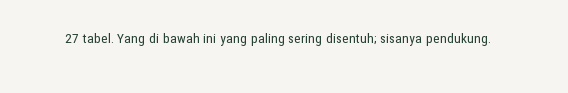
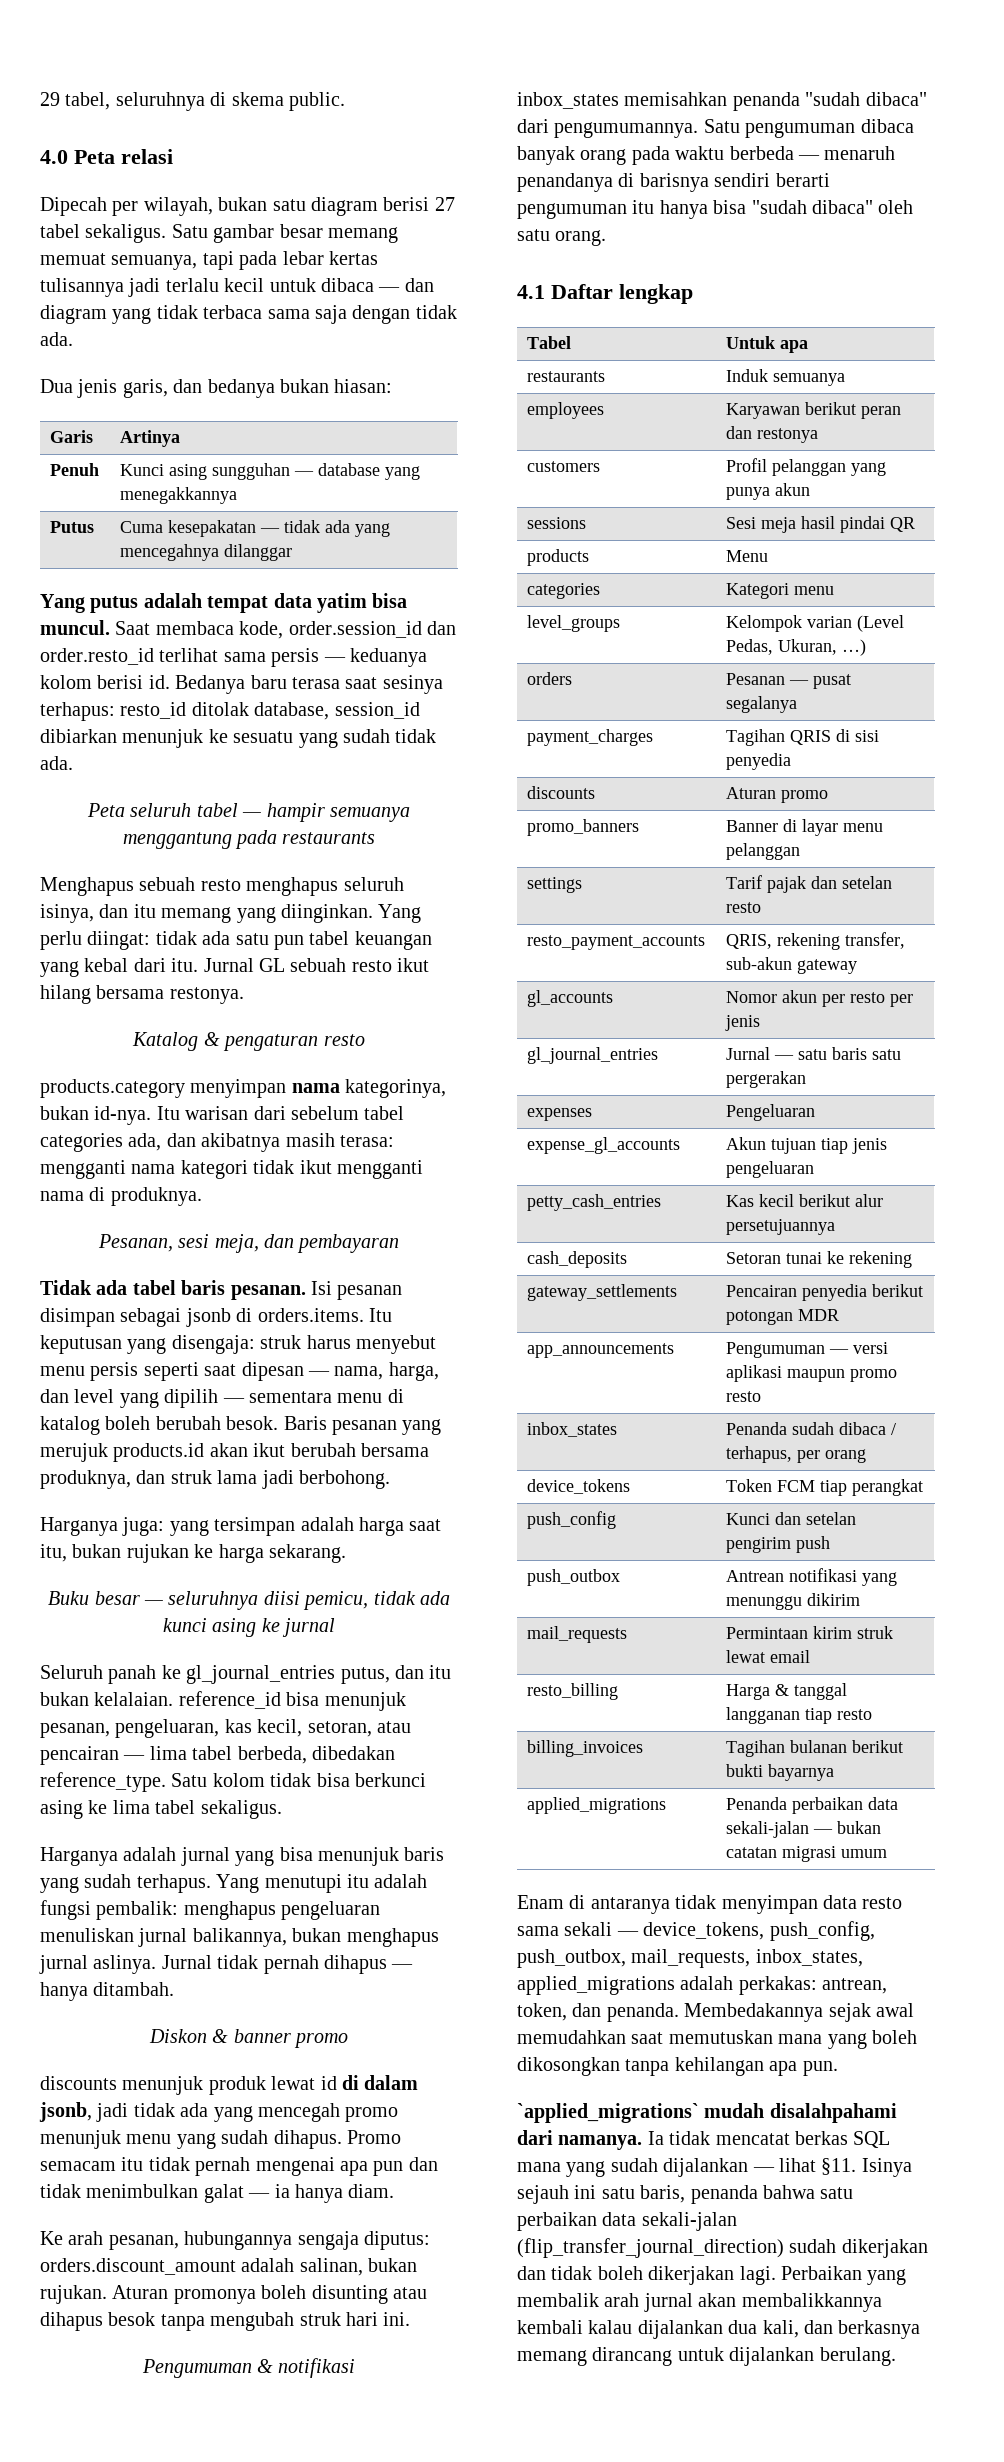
[65,33,492,46] 27 tabel. Yang di bawah ini yang paling sering disentuh; sisanya pendukung. -> [40,92,345,111] [40,149,173,164] [40,197,455,216] [40,224,398,243] [40,251,378,270] [40,278,434,297] [40,305,457,324] [40,332,73,346] [40,379,393,398] [50,430,94,443] [120,430,181,447] [50,463,100,476] [120,463,421,480] [120,487,238,504] [50,521,95,533] [120,520,391,537] [120,544,293,561] [40,593,408,613] [40,620,456,639] [40,648,427,667] [40,675,443,694] [40,702,420,721] [40,729,437,748] [40,756,73,770] [87,803,410,822] [122,830,376,849] [40,877,404,896] [40,904,422,923] [40,931,432,950] [40,958,430,977] [40,985,244,1004] [132,1032,365,1051] [40,1079,447,1098] [40,1106,405,1125] [40,1133,394,1152] [40,1160,423,1179] [40,1187,202,1206] [97,1234,400,1253] [40,1280,403,1300] [40,1308,392,1327] [40,1335,436,1354] [40,1362,439,1381] [40,1389,404,1408] [40,1416,442,1435] [40,1443,429,1462] [40,1470,390,1489] [40,1517,442,1536] [40,1544,346,1563] [48,1591,450,1610] [162,1618,336,1637] [40,1665,452,1684] [40,1691,406,1711] [40,1719,411,1738] [40,1746,395,1765] [40,1772,426,1792] [40,1800,282,1819] [40,1847,445,1866] [40,1874,428,1893] [40,1900,381,1920] [40,1928,439,1947] [39,1955,414,1974] [40,1982,175,2001] [148,2029,349,2048] [40,2075,419,2095] [39,2102,399,2122] [40,2130,401,2149] [40,2157,438,2176] [40,2184,395,2203] [40,2231,430,2250] [40,2258,418,2276] [40,2285,427,2304] [40,2312,411,2331] [141,2358,356,2378] [517,92,927,111] [517,119,914,138] [517,146,896,165] [517,173,830,192] [517,200,914,219] [517,229,607,246] [517,284,693,304] [527,336,572,349] [726,336,809,353] [527,371,606,382] [726,369,846,386] [527,402,605,419] [726,402,902,419] [726,426,819,443] [527,461,601,472] [726,458,887,476] [726,483,811,500] [527,517,587,529] [726,516,916,533] [527,549,590,566] [726,550,769,562] [527,583,601,599] [726,583,835,599] [527,615,621,632] [726,615,905,632] [726,639,867,656] [527,672,573,685] [726,673,852,689] [726,696,798,713] [527,729,654,746] [726,729,880,746] [726,753,792,770] [527,786,596,799] [726,787,829,803] [527,819,640,836] [726,819,884,836] [726,843,801,860] [527,877,583,893] [726,875,893,893] [726,902,762,913] [527,935,706,950] [726,932,906,950] [726,957,858,974] [527,990,614,1007] [726,990,914,1007] [725,1015,761,1031] [527,1047,659,1064] [726,1047,902,1060] [726,1071,807,1088] [527,1108,593,1121] [726,1104,816,1121] [527,1137,681,1154] [726,1137,888,1154] [726,1161,815,1178] [527,1194,662,1211] [726,1194,884,1207] [726,1219,836,1235] [527,1251,628,1268] [726,1251,913,1268] [527,1284,678,1301] [726,1284,924,1301] [726,1309,840,1325] [527,1343,675,1358] [726,1342,889,1358] [726,1365,898,1382] [726,1391,762,1402] [527,1422,618,1437] [726,1422,897,1435] [726,1446,867,1463] [527,1479,631,1494] [726,1479,924,1496] [527,1511,617,1529] [726,1512,857,1525] [726,1536,831,1553] [527,1569,621,1586] [726,1568,898,1586] [726,1593,861,1610] [527,1626,628,1643] [726,1626,894,1639] [726,1650,811,1663] [527,1683,619,1700] [726,1683,848,1700] [726,1707,873,1724] [527,1740,644,1757] [726,1740,904,1757] [726,1764,835,1781] [527,1797,667,1814] [726,1797,899,1814] [726,1821,882,1838] [726,1846,888,1862] [517,1895,903,1914] [517,1921,875,1941] [517,1949,863,1968] [517,1976,888,1995] [517,2003,914,2022] [517,2030,917,2049] [517,2057,838,2076] [517,2103,897,2123] [517,2130,891,2150] [517,2158,912,2177] [517,2185,854,2204] [517,2212,737,2231] [517,2238,928,2258] [517,2266,907,2285] [517,2293,882,2312] [517,2320,921,2339] [517,2347,896,2366] 29 tabel, seluruhnya di skema public. // 4.0 Peta relasi // Dipecah per wilayah, bukan satu diagram berisi 27 tabel sekaligus. Satu gambar besar memang memuat semuanya, tapi pada lebar kertas tulisannya jadi terlalu kecil untuk dibaca — dan diagram yang tidak terbaca sama saja dengan tidak ada. // Dua jenis garis, dan bedanya bukan hiasan: // Garis | Artinya // Penuh | Kunci asing sungguhan — database yang menegakkannya // Putus | Cuma kesepakatan — tidak ada yang mencegahnya dilanggar // Yang putus adalah tempat data yatim bisa muncul. Saat membaca kode, order.session_id dan order.resto_id terlihat sama persis — keduanya kolom berisi id. Bedanya baru terasa saat sesinya terhapus: resto_id ditolak database, session_id dibiarkan menunjuk ke sesuatu yang sudah tidak ada. // Peta seluruh tabel — hampir semuanya menggantung pada restaurants // Menghapus sebuah resto menghapus seluruh isinya, dan itu memang yang diinginkan. Yang perlu diingat: tidak ada satu pun tabel keuangan yang kebal dari itu. Jurnal GL sebuah resto ikut hilang bersama restonya. // Katalog & pengaturan resto // products.category menyimpan nama kategorinya, bukan id-nya. Itu warisan dari sebelum tabel categories ada, dan akibatnya masih terasa: mengganti nama kategori tidak ikut mengganti nama di produknya. // Pesanan, sesi meja, dan pembayaran // Tidak ada tabel baris pesanan. Isi pesanan disimpan sebagai jsonb di orders.items. Itu keputusan yang disengaja: struk harus menyebut menu persis seperti saat dipesan — nama, harga, dan level yang dipilih — sementara menu di katalog boleh berubah besok. Baris pesanan yang merujuk products.id akan ikut berubah bersama produknya, dan struk lama jadi berbohong. // Harganya juga: yang tersimpan adalah harga saat itu, bukan rujukan ke harga sekarang. // Buku besar — seluruhnya diisi pemicu, tidak ada kunci asing ke jurnal // Seluruh panah ke gl_journal_entries putus, dan itu bukan kelalaian. reference_id bisa menunjuk pesanan, pengeluaran, kas kecil, setoran, atau pencairan — lima tabel berbeda, dibedakan reference_type. Satu kolom tidak bisa berkunci asing ke lima tabel sekaligus. // Harganya adalah jurnal yang bisa menunjuk baris yang sudah terhapus. Yang menutupi itu adalah fungsi pembalik: menghapus pengeluaran menuliskan jurnal balikannya, bukan menghapus jurnal aslinya. Jurnal tidak pernah dihapus — hanya ditambah. // Diskon & banner promo // discounts menunjuk produk lewat id di dalam jsonb, jadi tidak ada yang mencegah promo menunjuk menu yang sudah dihapus. Promo semacam itu tidak pernah mengenai apa pun dan tidak menimbulkan galat — ia hanya diam. // Ke arah pesanan, hubungannya sengaja diputus: orders.discount_amount adalah salinan, bukan rujukan. Aturan promonya boleh disunting atau dihapus besok tanpa mengubah struk hari ini. // Pengumuman & notifikasi // inbox_states memisahkan penanda "sudah dibaca" dari pengumumannya. Satu pengumuman dibaca banyak orang pada waktu berbeda — menaruh penandanya di barisnya sendiri berarti pengumuman itu hanya bisa "sudah dibaca" oleh satu orang. // 4.1 Daftar lengkap // Tabel | Untuk apa // restaurants | Induk semuanya // employees | Karyawan berikut peran dan restonya // customers | Profil pelanggan yang punya akun // sessions | Sesi meja hasil pindai QR // products | Menu // categories | Kategori menu // level_groups | Kelompok varian (Level Pedas, Ukuran, …) // orders | Pesanan — pusat segalanya // payment_charges | Tagihan QRIS di sisi penyedia // discounts | Aturan promo // promo_banners | Banner di layar menu pelanggan // settings | Tarif pajak dan setelan resto // resto_payment_accounts | QRIS, rekening transfer, sub-akun gateway // gl_accounts | Nomor akun per resto per jenis // gl_journal_entries | Jurnal — satu baris satu pergerakan // expenses | Pengeluaran // expense_gl_accounts | Akun tujuan tiap jenis pengeluaran // petty_cash_entries | Kas kecil berikut alur persetujuannya // cash_deposits | Setoran tunai ke rekening // gateway_settlements | Pencairan penyedia berikut potongan MDR // app_announcements | Pengumuman — versi aplikasi maupun promo resto // inbox_states | Penanda sudah dibaca / terhapus, per orang // device_tokens | Token FCM tiap perangkat // push_config | Kunci dan setelan pengirim push // push_outbox | Antrean notifikasi yang menunggu dikirim // mail_requests | Permintaan kirim struk lewat email // resto_billing | Harga & tanggal langganan tiap resto // billing_invoices | Tagihan bulanan berikut bukti bayarnya // applied_migrations | Penanda perbaikan data sekali-jalan — bukan catatan migrasi umum // Enam di antaranya tidak menyimpan data resto sama sekali — device_tokens, push_config, push_outbox, mail_requests, inbox_states, applied_migrations adalah perkakas: antrean, token, dan penanda. Membedakannya sejak awal memudahkan saat memutuskan mana yang boleh dikosongkan tanpa kehilangan apa pun. // `applied_migrations` mudah disalahpahami dari namanya. Ia tidak mencatat berkas SQL mana yang sudah dijalankan — lihat §11. Isinya sejauh ini satu baris, penanda bahwa satu perbaikan data sekali-jalan (flip_transfer_journal_direction) sudah dikerjakan dan tidak boleh dikerjakan lagi. Perbaikan yang membalik arah jurnal akan membalikkannya kembali kalau dijalankan dua kali, dan berkasnya memang dirancang untuk dijalankan berulang.

